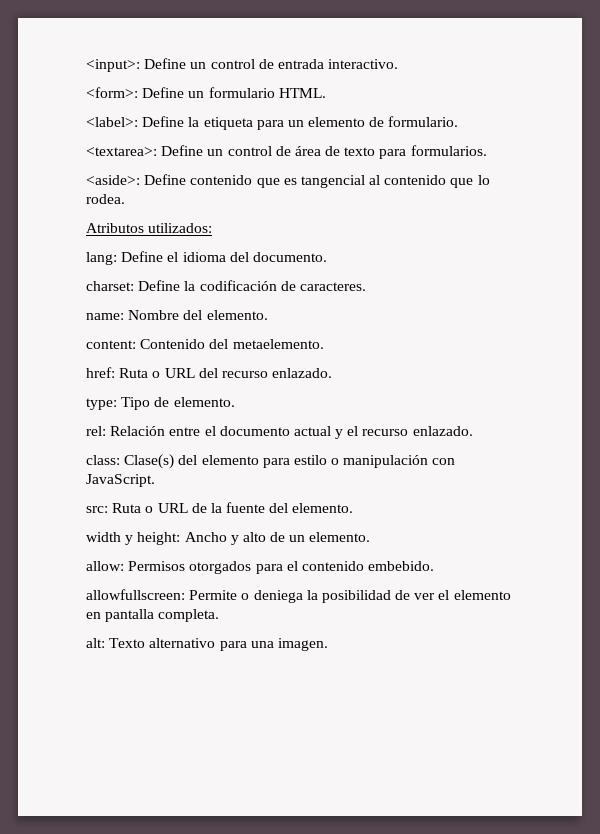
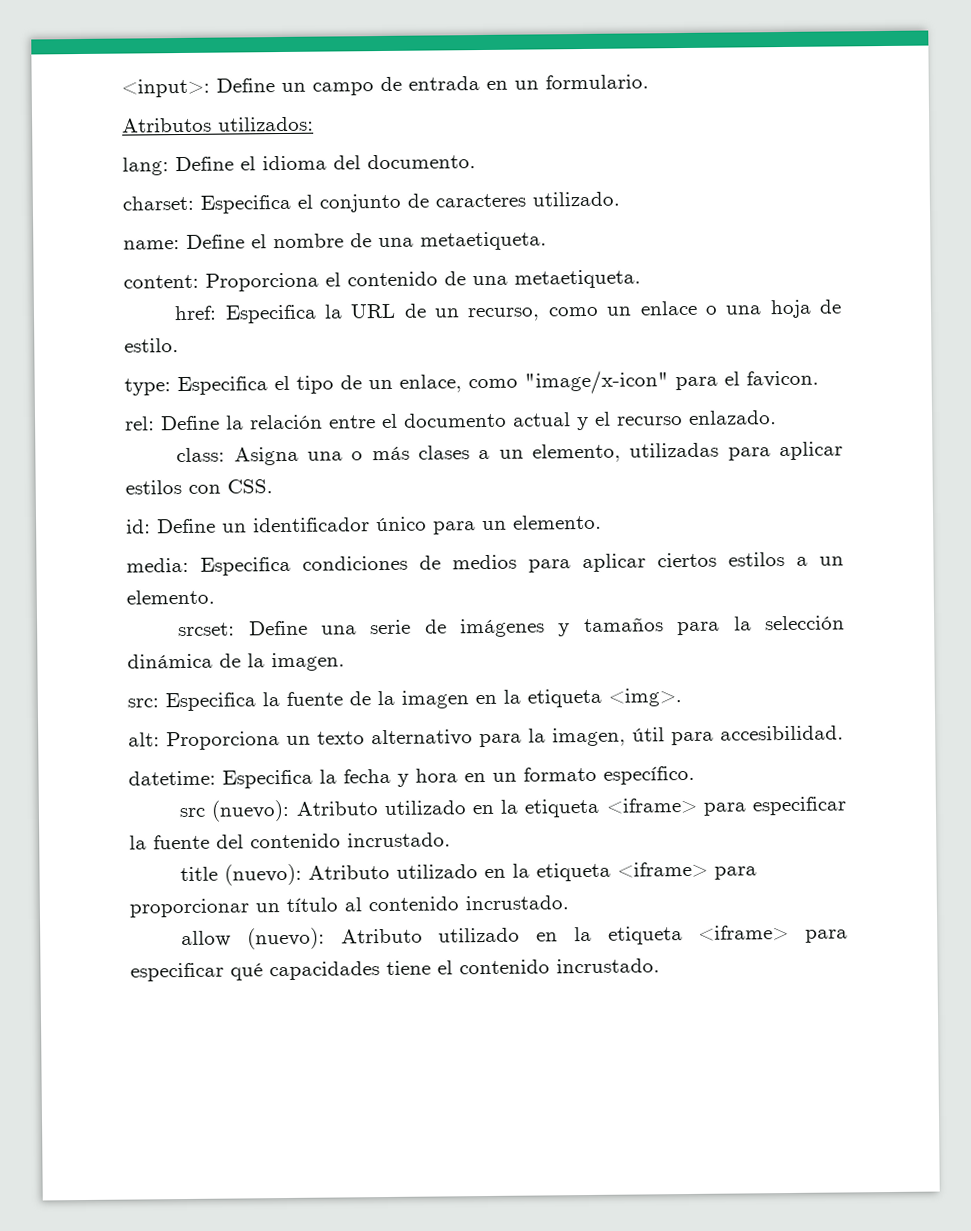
[210,59,255,69] control -> [312,82,374,96] campo
[328,59,399,69] [86,87,326,98] [86,116,459,130] [86,145,487,159] [86,174,490,188] [86,194,125,204] interactivo. // <form>: Define un formulario HTML. // <label>: Define la etiqueta para un elemento de formulario. // <textarea>: Define un control de área de texto para formularios. // <aside>: Define contenido que es tangencial al contenido que lo rodea. -> [486,74,649,90] en un formulario.
[138,280,366,291] [86,310,268,320] [86,339,324,349] [86,367,333,378] [86,397,235,410] [86,426,166,436] Define la codificación de caracteres. // name: Nombre del elemento. // content: Contenido del metaelemento. // href: Ruta o URL del recurso enlazado. // type: Tipo de elemento. // rel: Relación -> [200,191,620,214] [123,231,547,251] [123,269,641,292] [174,299,843,324] [124,338,179,353] [124,370,819,396] [125,414,323,431] Especifica el conjunto de caracteres utilizado. // name: Define el nombre de una metaetiqueta. // content: Proporciona el contenido de una metaetiqueta. // href: Especifica la URL de un recurso, como un enlace o una hoja de estilo. // type: Especifica el tipo de un enlace, como "image/x-icon" para el favicon. // rel: Define la relación
[124,454,456,469] [86,474,155,487] [86,502,354,513] [86,532,371,545] [86,561,435,574] [86,589,511,603] [86,609,220,622] [86,638,328,651] Clase(s) del elemento para estilo o manipulación con JavaScript. // src: Ruta o URL de la fuente del elemento. // width y height: Ancho y alto de un elemento. // allow: Permisos otorgados para el contenido embebido. // allowfullscreen: Permite o deniega la posibilidad de ver el elemento en pantalla completa. // alt: Texto alternativo para una imagen. -> [233,441,843,466] [125,479,273,495] [126,514,602,535] [126,552,844,576] [126,589,215,605] [178,615,846,638] [127,652,345,672] [127,688,682,712] [128,725,844,751] [128,765,695,789] [179,796,846,822] [129,832,451,850] [180,861,758,886] [129,895,569,918] [181,924,848,950] [130,958,660,982] Asigna una o más clases a un elemento, utilizadas para aplicar estilos con CSS. // id: Define un identificador único para un elemento. // media: Especifica condiciones de medios para aplicar ciertos estilos a un elemento. // srcset: Define una serie de imágenes y tamaños para la selección dinámica de la imagen. // src: Especifica la fuente de la imagen en la etiqueta <img>. // alt: Proporciona un texto alternativo para la imagen, útil para accesibilidad. // datetime: Especifica la fecha y hora en un formato específico. // src (nuevo): Atributo utilizado en la etiqueta <iframe> para especificar la fuente del contenido incrustado. // title (nuevo): Atributo utilizado en la etiqueta <iframe> para proporcionar un título al contenido incrustado. // allow (nuevo): Atributo utilizado en la etiqueta <iframe> para especificar qué capacidades tiene el contenido incrustado.

